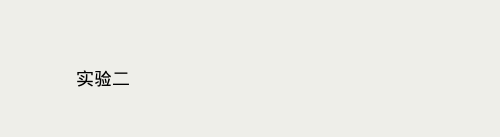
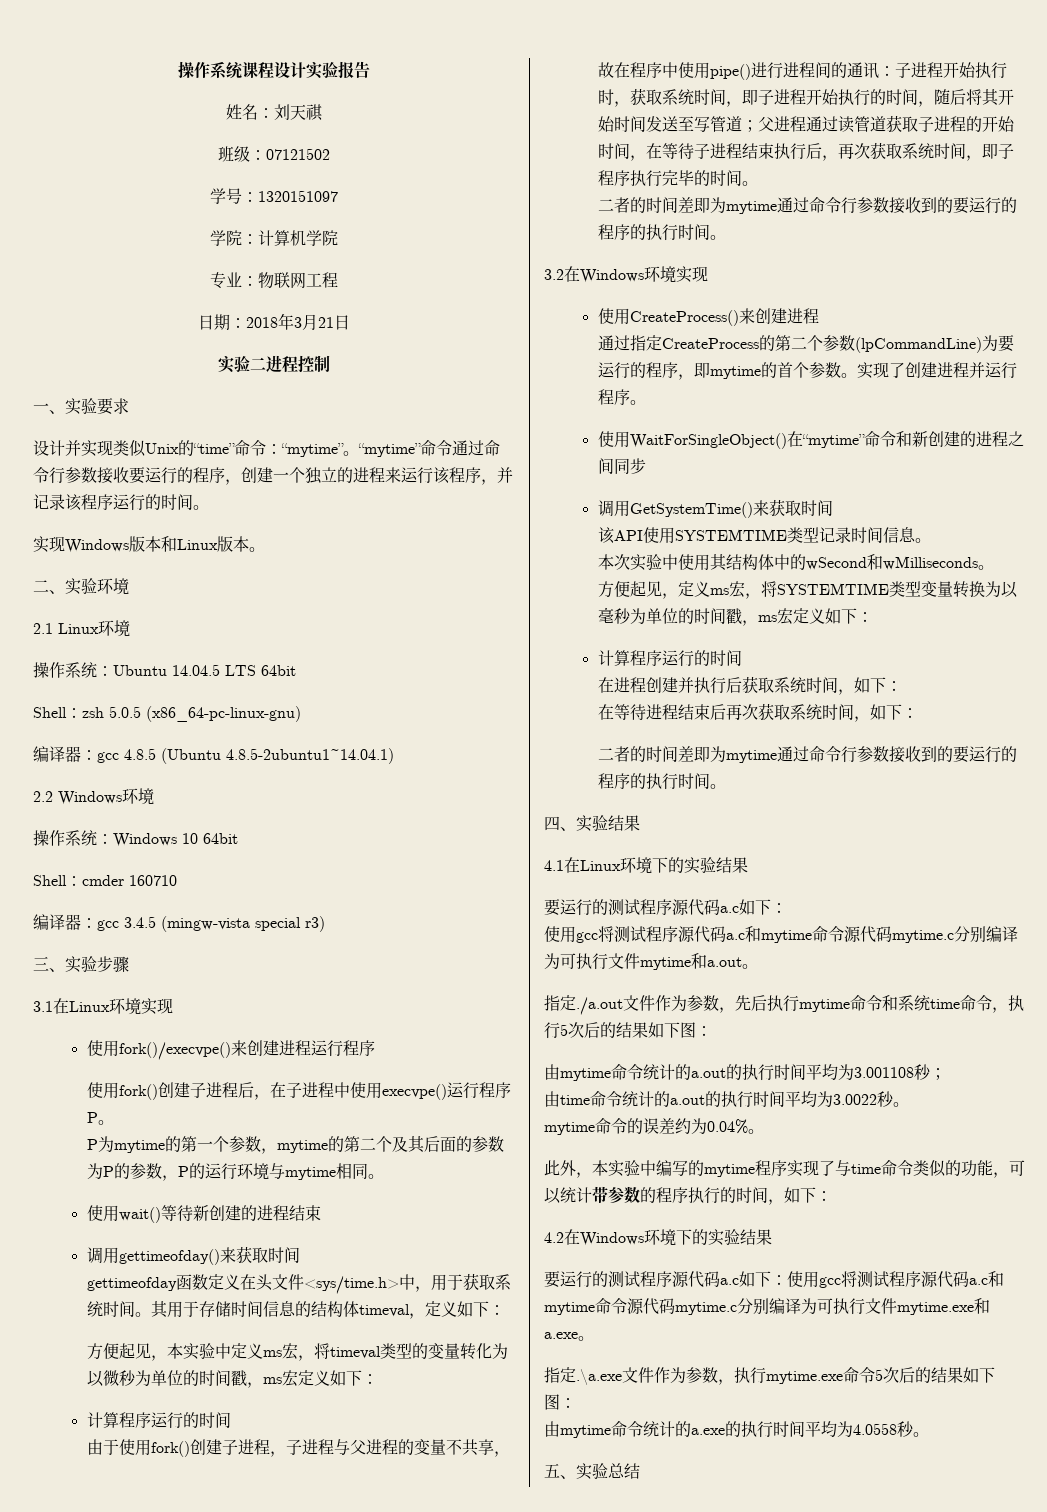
[76,70,130,87] 实验二 -> [177,61,370,79] [225,104,323,121] [217,146,330,162] [209,188,338,204] [209,230,338,246] [209,272,338,289] [197,313,350,330] [217,355,330,373] [33,398,129,415] [33,440,500,457] [33,467,513,485] [33,494,209,511] [33,536,265,553] [33,578,129,595] [33,620,130,637] [33,662,296,678] [33,706,301,722] [33,746,394,764] [33,788,154,805] [33,830,238,847] [33,875,177,886] [33,914,325,932] [33,956,129,973] [33,998,173,1015] [86,1040,375,1060] [87,1082,512,1100] [87,1112,115,1125] [87,1136,505,1154] [87,1163,385,1181] [86,1205,321,1223] [86,1246,300,1265] [87,1273,512,1294] [87,1301,506,1319] [87,1343,509,1361] [87,1370,379,1388] [86,1412,231,1429] [87,1439,511,1457] [598,62,1008,80] [598,88,1015,107] [598,115,1016,133] [598,142,1015,161] [598,170,759,187] [598,197,1018,214] [598,224,727,241] [544,266,708,283] [597,308,819,326] [598,335,1015,353] [598,362,1018,380] [598,389,647,405] [597,431,1024,449] [597,458,646,474] [597,499,833,518] [598,527,932,544] [598,554,995,571] [598,581,1019,599] [598,607,874,626] [597,650,742,667] [598,676,903,695] [598,703,919,722] [598,746,1018,763] [598,773,727,790] [544,815,640,832] [544,857,748,874] [544,899,787,916] [544,926,1018,943] [544,953,758,970] [544,995,1024,1015] [544,1022,712,1039] [544,1064,946,1081] [544,1091,909,1108] [544,1118,764,1135] [544,1160,1025,1178] [544,1186,832,1205] [544,1229,772,1246] [544,1271,1004,1288] [544,1298,990,1315] [544,1332,594,1341] [544,1367,995,1385] [544,1394,576,1410] [544,1421,929,1438] [544,1463,640,1480] 操作系统课程设计实验报告 // 姓名：刘天祺 // 班级：07121502 // 学号：1320151097 // 学院：计算机学院 // 专业：物联网工程 // 日期：2018年3月21日 // 实验二进程控制 // 一、实验要求 // 设计并实现类似Unix的“time”命令：“mytime”。“mytime”命令通过命令行参数接收要运行的程序，创建一个独立的进程来运行该程序，并记录该程序运行的时间。 // 实现Windows版本和Linux版本。 // 二、实验环境 // 2.1 Linux环境 // 操作系统：Ubuntu 14.04.5 LTS 64bit // Shell：zsh 5.0.5 (x86_64-pc-linux-gnu) // 编译器：gcc 4.8.5 (Ubuntu 4.8.5-2ubuntu1~14.04.1) // 2.2 Windows环境 // 操作系统：Windows 10 64bit // Shell：cmder 160710 // 编译器：gcc 3.4.5 (mingw-vista special r3) // 三、实验步骤 // 3.1在Linux环境实现 // 使用fork()/execvpe()来创建进程运行程序 // 使用fork()创建子进程后，在子进程中使用execvpe()运行程序P。 // P为mytime的第一个参数，mytime的第二个及其后面的参数为P的参数，P的运行环境与mytime相同。 // 使用wait()等待新创建的进程结束 // 调用gettimeofday()来获取时间 // gettimeofday函数定义在头文件<sys/time.h>中，用于获取系统时间。其用于存储时间信息的结构体timeval，定义如下： // 方便起见，本实验中定义ms宏，将timeval类型的变量转化为以微秒为单位的时间戳，ms宏定义如下： // 计算程序运行的时间 // 由于使用fork()创建子进程，子进程与父进程的变量不共享，故在程序中使用pipe()进行进程间的通讯：子进程开始执行时，获取系统时间，即子进程开始执行的时间，随后将其开始时间发送至写管道；父进程通过读管道获取子进程的开始时间，在等待子进程结束执行后，再次获取系统时间，即子程序执行完毕的时间。 // 二者的时间差即为mytime通过命令行参数接收到的要运行的程序的执行时间。 // 3.2在Windows环境实现 // 使用CreateProcess()来创建进程 // 通过指定CreateProcess的第二个参数(lpCommandLine)为要运行的程序，即mytime的首个参数。实现了创建进程并运行程序。 // 使用WaitForSingleObject()在“mytime”命令和新创建的进程之间同步 // 调用GetSystemTime()来获取时间 // 该API使用SYSTEMTIME类型记录时间信息。 // 本次实验中使用其结构体中的wSecond和wMilliseconds。 // 方便起见，定义ms宏，将SYSTEMTIME类型变量转换为以毫秒为单位的时间戳，ms宏定义如下： // 计算程序运行的时间 // 在进程创建并执行后获取系统时间，如下： // 在等待进程结束后再次获取系统时间，如下： // 二者的时间差即为mytime通过命令行参数接收到的要运行的程序的执行时间。 // 四、实验结果 // 4.1在Linux环境下的实验结果 // 要运行的测试程序源代码a.c如下： // 使用gcc将测试程序源代码a.c和mytime命令源代码mytime.c分别编译为可执行文件mytime和a.out。 // 指定./a.out文件作为参数，先后执行mytime命令和系统time命令，执行5次后的结果如下图： // 由mytime命令统计的a.out的执行时间平均为3.001108秒； // 由time命令统计的a.out的执行时间平均为3.0022秒。 // mytime命令的误差约为0.04%。 // 此外，本实验中编写的mytime程序实现了与time命令类似的功能，可以统计带参数的程序执行的时间，如下： // 4.2在Windows环境下的实验结果 // 要运行的测试程序源代码a.c如下：使用gcc将测试程序源代码a.c和mytime命令源代码mytime.c分别编译为可执行文件mytime.exe和a.exe。 // 指定.\a.exe文件作为参数，执行mytime.exe命令5次后的结果如下图： // 由mytime命令统计的a.exe的执行时间平均为4.0558秒。 // 五、实验总结

